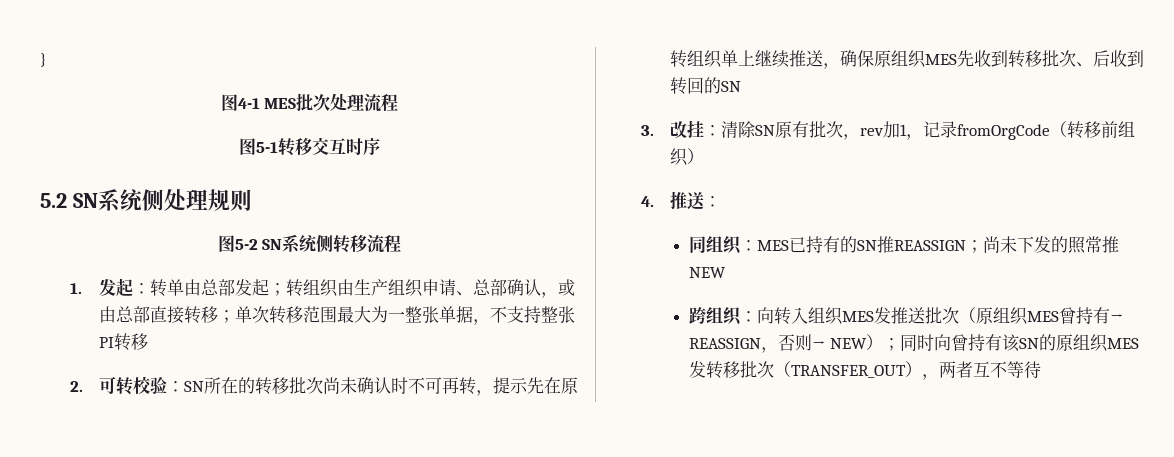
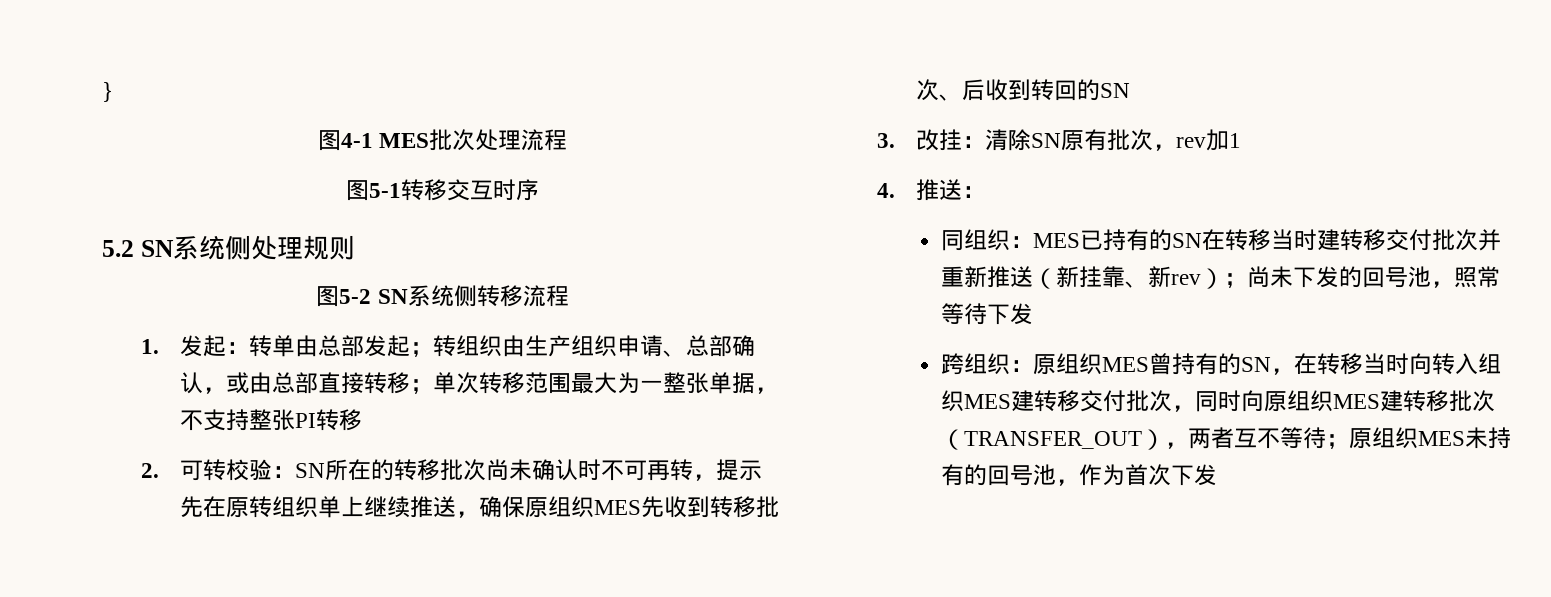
[906,121,1136,140] [670,148,705,166] ，记录fromOrgCode（转移前组织） -> (1241, 140) none
[876,236,1119,254] [688,267,726,278] [688,307,1123,326] [688,334,1139,353] [688,361,706,378] 推REASSIGN；尚未下发的照常推NEW // 跨组织：向转入组织MES发推送批次（原组织MES曾持有→ REASSIGN，否则→ NEW）；同时向曾持有该SN的原组织MES发 -> [1202,229,1502,251] [941,266,1501,289] [941,303,1034,325] [941,353,1502,375] [941,390,1404,412] 在转移当时建转移交付批次并重新推送（新挂靠、新rev）；尚未下发的回号池，照常等待下发 // 跨组织：原组织MES曾持有的SN，在转移当时向转入组织MES建转移交付批次，同时向原组织MES建
(1041, 369) none -> [1326,427,1512,449] [941,464,1218,486] ；原组织MES未持有的回号池，作为首次下发

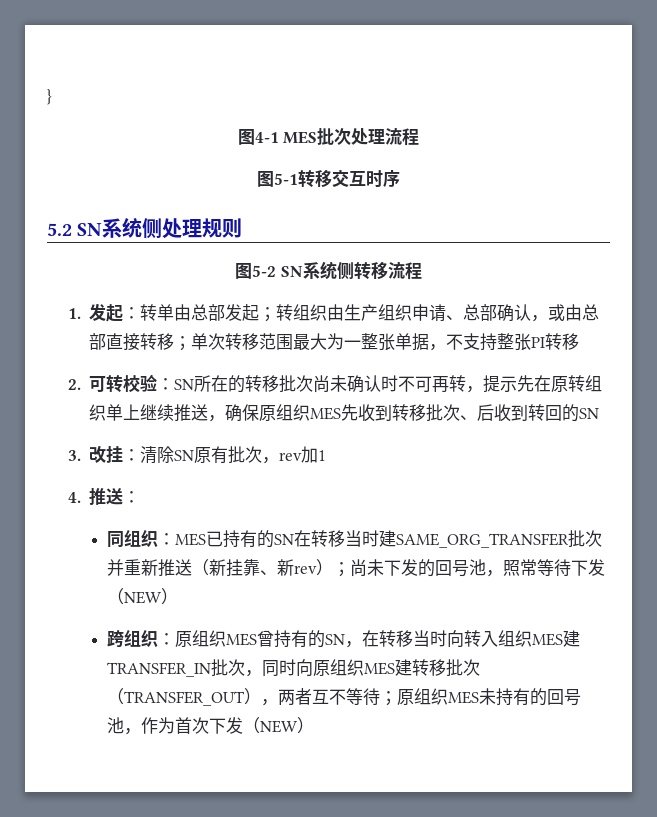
[1340,229,1433,251] 转移交付 -> [396,533,570,548] SAME_ORG_TRANSFER
(1034, 314) none -> [107,588,179,605] （NEW）
[1034,390,1127,412] 转移交付 -> [107,662,212,677] TRANSFER_IN
(1218, 475) none -> [243,717,315,734] （NEW）

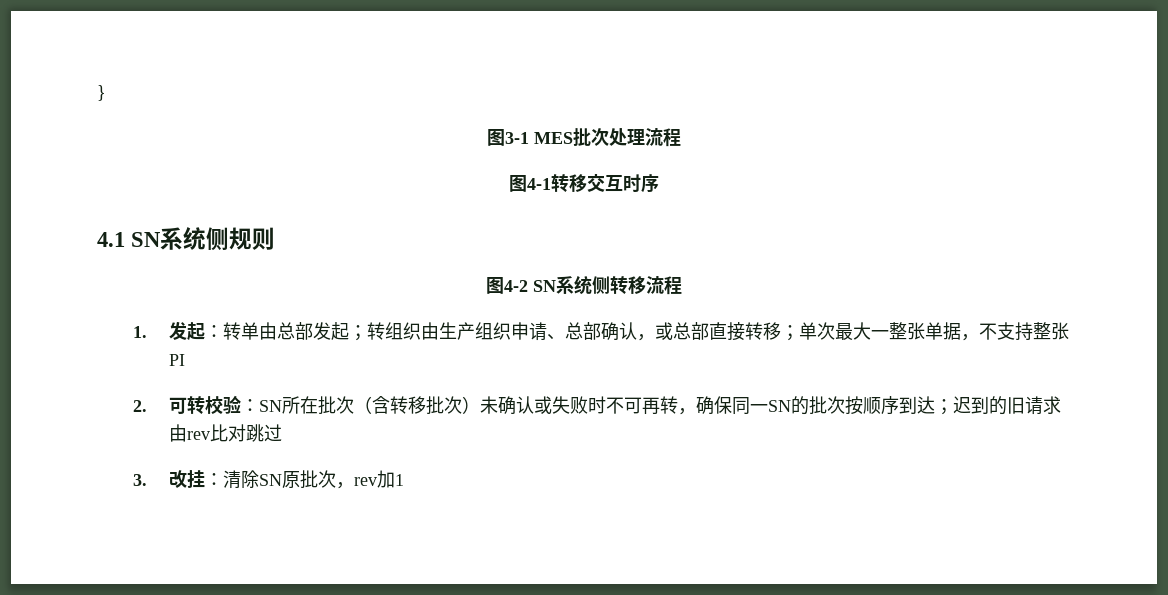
[254,132,279,143] 4-1 -> [505,132,529,144] 3-1
[274,173,298,185] 5-1 -> [527,178,551,190] 4-1
[47,217,203,239] 5.2 SN系统侧处理 -> [97,227,230,251] 4.1 SN系统侧
[252,265,277,277] 5-2 -> [504,280,528,292] 4-2
[565,304,583,321] 由 -> (673, 331) none
[225,333,345,350] 转移范围最大为 -> [834,322,871,340] 最大
[545,333,580,350] 转移 -> (185, 360) none
[228,375,603,393] [89,404,600,422] 的转移批次尚未确认时不可再转，提示先在原转组织单上继续推送，确保原组织MES先收到转移批次、后收到转回的SN -> [317,396,1061,415] [168,424,282,442] 批次（含转移批次）未确认或失败时不可再转，确保同一SN的批次按顺序到达；迟到的旧请求由rev比对跳过
[211,446,229,464] 有 -> (300, 479) none
[67,488,141,505] [107,530,603,548] [107,559,606,577] [107,588,179,605] [107,630,581,648] [107,659,481,677] [107,688,582,706] [107,717,315,735] // 4.推送： // 同组织：MES已持有的SN在转移当时建SAME_ORG_TRANSFER批次并重新推送（新挂靠、新rev）；尚未下发的回号池，照常等待下发（NEW） // 跨组织：原组织MES曾持有的SN，在转移当时向转入组织MES建TRANSFER_IN批次，同时向原组织MES建转移批次（TRANSFER_OUT），两者互不等待；原组织MES未持有的回号池，作为首次下发（NEW） -> (404, 480) none

